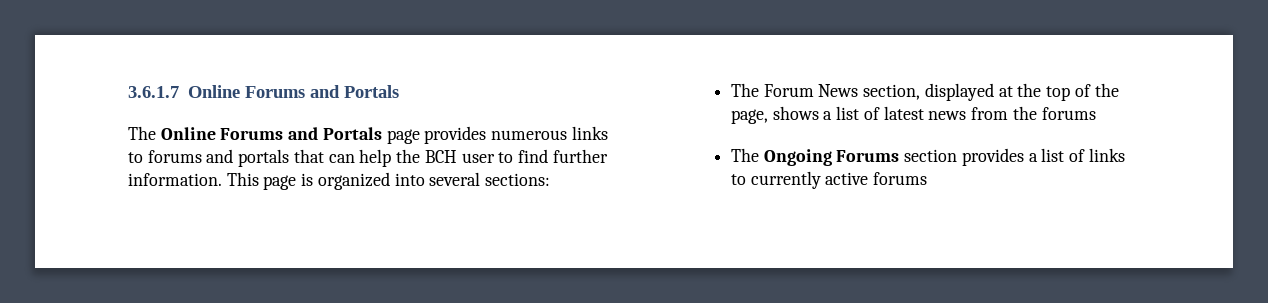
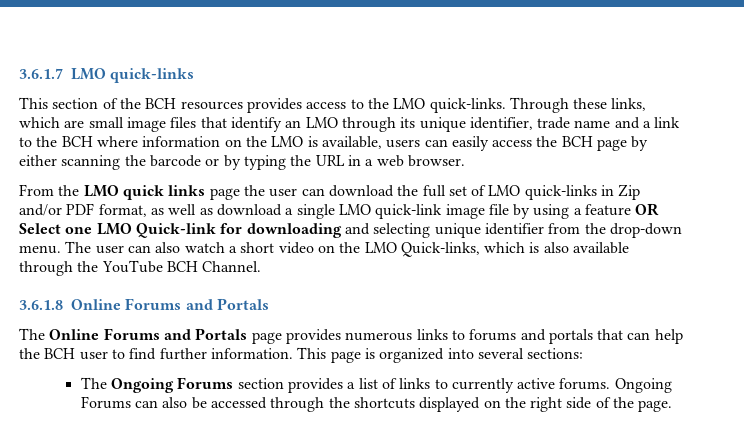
(179, 92) none -> [71,68,195,83] [19,97,647,113] [19,117,681,132] [19,136,649,151] [19,155,465,170] [19,184,641,200] [19,203,660,219] [19,223,682,238] [19,241,630,257] [19,260,262,276] [19,300,63,310] LMO quick-links // This section of the BCH resources provides access to the LMO quick-links. Through these links, which are small image files that identify an LMO through its unique identifier, trade name and a link to the BCH where information on the LMO is available, users can easily access the BCH page by either scanning the barcode or by typing the URL in a web browser. // From the LMO quick links page the user can download the full set of LMO quick-links in Zip and/or PDF format, as well as download a single LMO quick-link image file by using a feature OR Select one LMO Quick-link for downloading and selecting unique identifier from the drop-down menu. The user can also watch a short video on the LMO Quick-links, which is also available through the YouTube BCH Channel. // 3.6.1.8
[730,83,1119,101] [730,106,1096,124] // The Forum News section, displayed at the top of the page, shows a list of latest news from the forums -> (584, 353) none
[873,172,928,185] forums -> [559,378,672,393] [80,396,673,412] forums. Ongoing Forums can also be accessed through the shortcuts displayed on the right side of the page.

